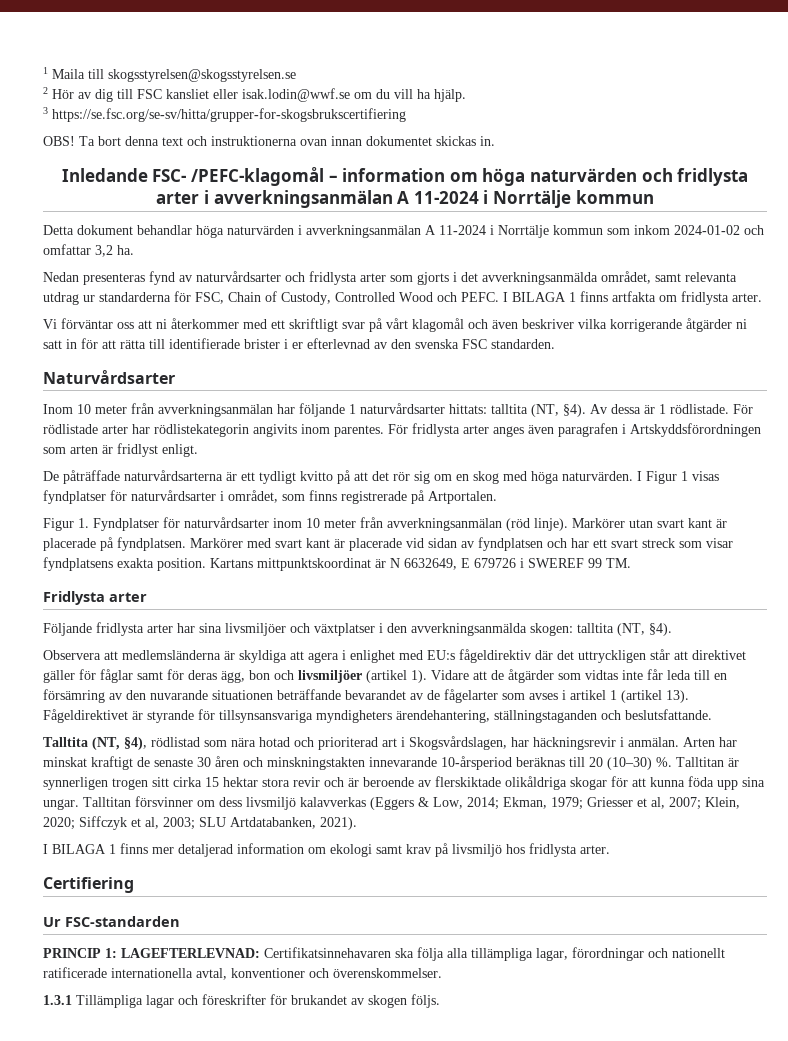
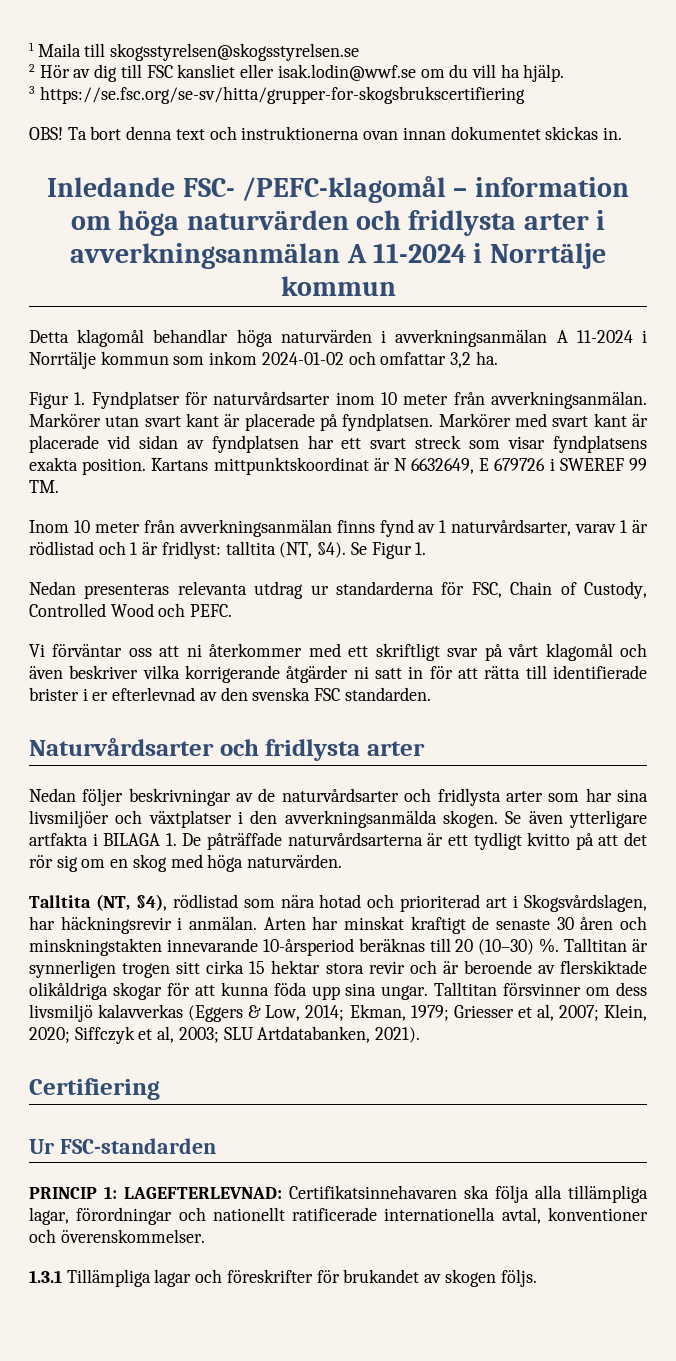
[77,225,133,235] dokument -> [77,329,145,347] klagomål
[43,271,681,285] Nedan presenteras fynd av naturvårdsarter och fridlysta arter som gjorts i det avverkningsanmälda området, samt -> [29,391,647,409] [29,413,649,431] [29,435,647,453] [29,457,647,475] [29,480,59,493] [29,519,648,537] [29,541,427,559] [29,581,170,599] Figur 1. Fyndplatser för naturvårdsarter inom 10 meter från avverkningsanmälan. Markörer utan svart kant är placerade på fyndplatsen. Markörer med svart kant är placerade vid sidan av fyndplatsen har ett svart streck som visar fyndplatsens exakta position. Kartans mittpunktskoordinat är N 6632649, E 679726 i SWEREF 99 TM. // Inom 10 meter från avverkningsanmälan finns fynd av 1 naturvårdsarter, varav 1 är rödlistad och 1 är fridlyst: talltita (NT, §4). Se Figur 1. // Nedan presenteras
[503,291,762,305] I BILAGA 1 finns artfakta om fridlysta arter. -> (233, 610) none
[43,403,753,417] [43,423,761,437] [43,443,198,457] // Inom 10 meter från avverkningsanmälan har följande 1 naturvårdsarter hittats: talltita (NT, §4). Av dessa är 1 rödlistade. För rödlistade arter har rödlistekategorin angivits inom parentes. För fridlysta arter anges även paragrafen i Artskyddsförordningen som arten är fridlyst enligt. // -> [219,739,425,761] [29,788,649,806] [29,810,648,828] [29,832,177,846] och fridlysta arter // Nedan följer beskrivningar av de naturvårdsarter och fridlysta arter som har sina livsmiljöer och växtplatser i den avverkningsanmälda skogen. Se även ytterligare artfakta i BILAGA 1.
[637,471,719,484] [43,490,497,504] [43,517,727,531] [43,537,733,551] [43,557,631,571] [43,591,147,605] [43,622,672,636] [43,649,746,663] [43,669,727,683] [43,689,689,703] [43,709,712,723] I Figur 1 visas fyndplatser för naturvårdsarter i området, som finns registrerade på Artportalen. // Figur 1. Fyndplatser för naturvårdsarter inom 10 meter från avverkningsanmälan (röd linje). Markörer utan svart kant är placerade på fyndplatsen. Markörer med svart kant är placerade vid sidan av fyndplatsen och har ett svart streck som visar fyndplatsens exakta position. Kartans mittpunktskoordinat är N 6632649, E 679726 i SWEREF 99 TM. // Fridlysta arter // Följande fridlysta arter har sina livsmiljöer och växtplatser i den avverkningsanmälda skogen: talltita (NT, §4). // Observera att medlemsländerna är skyldiga att agera i enlighet med EU:s fågeldirektiv där det uttryckligen står att direktivet gäller för fåglar samt för deras ägg, bon och livsmiljöer (artikel 1). Vidare att de åtgärder som vidtas inte får leda till en försämring av den nuvarande situationen beträffande bevarandet av de fågelarter som avses i artikel 1 (artikel 13). Fågeldirektivet är styrande för tillsynsansvariga myndigheters ärendehantering, ställningstaganden och beslutsfattande. -> (343, 861) none
[43,843,610,857] // I BILAGA 1 finns mer detaljerad information om ekologi samt krav på livsmiljö hos fridlysta arter. -> (421, 1035) none

